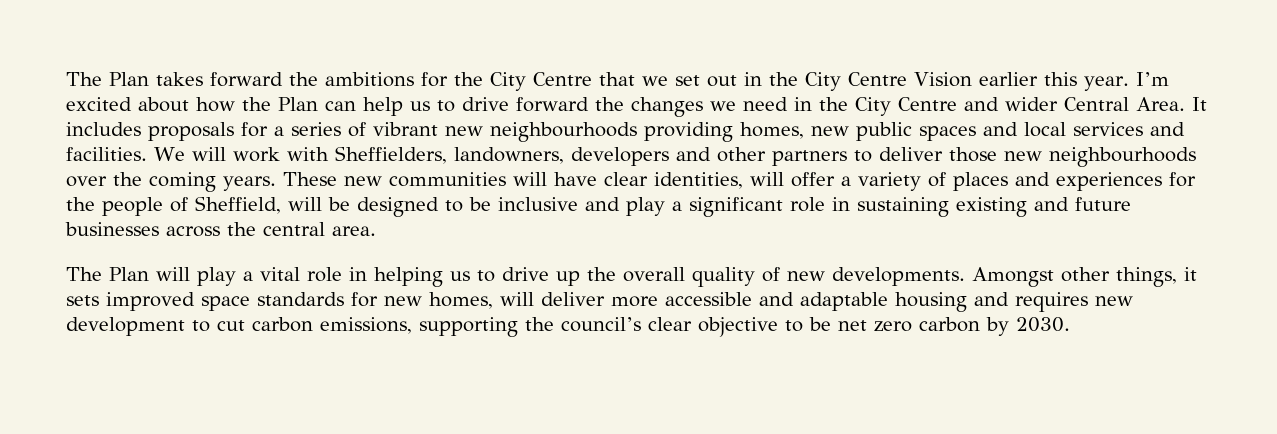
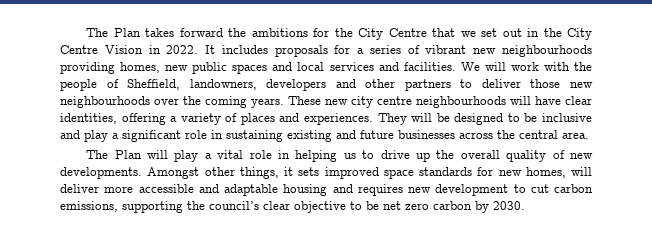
[978,72,1169,91] [66,97,1185,117] earlier this year. I’m excited about how the Plan can help us to drive forward the changes we need in the City Centre and wider Central Area. -> [148,45,199,54] in 2022.
[334,146,447,164] Sheffielders, -> [573,62,592,71] [60,79,181,91] the people of Sheffield,
[389,172,506,187] communities -> [351,96,506,108] city centre neighbourhoods
[750,172,835,187] will offer -> [121,113,166,125] offering
[1056,172,1196,191] [66,196,281,216] experiences for the people of Sheffield, -> [304,113,407,125] experiences. They

